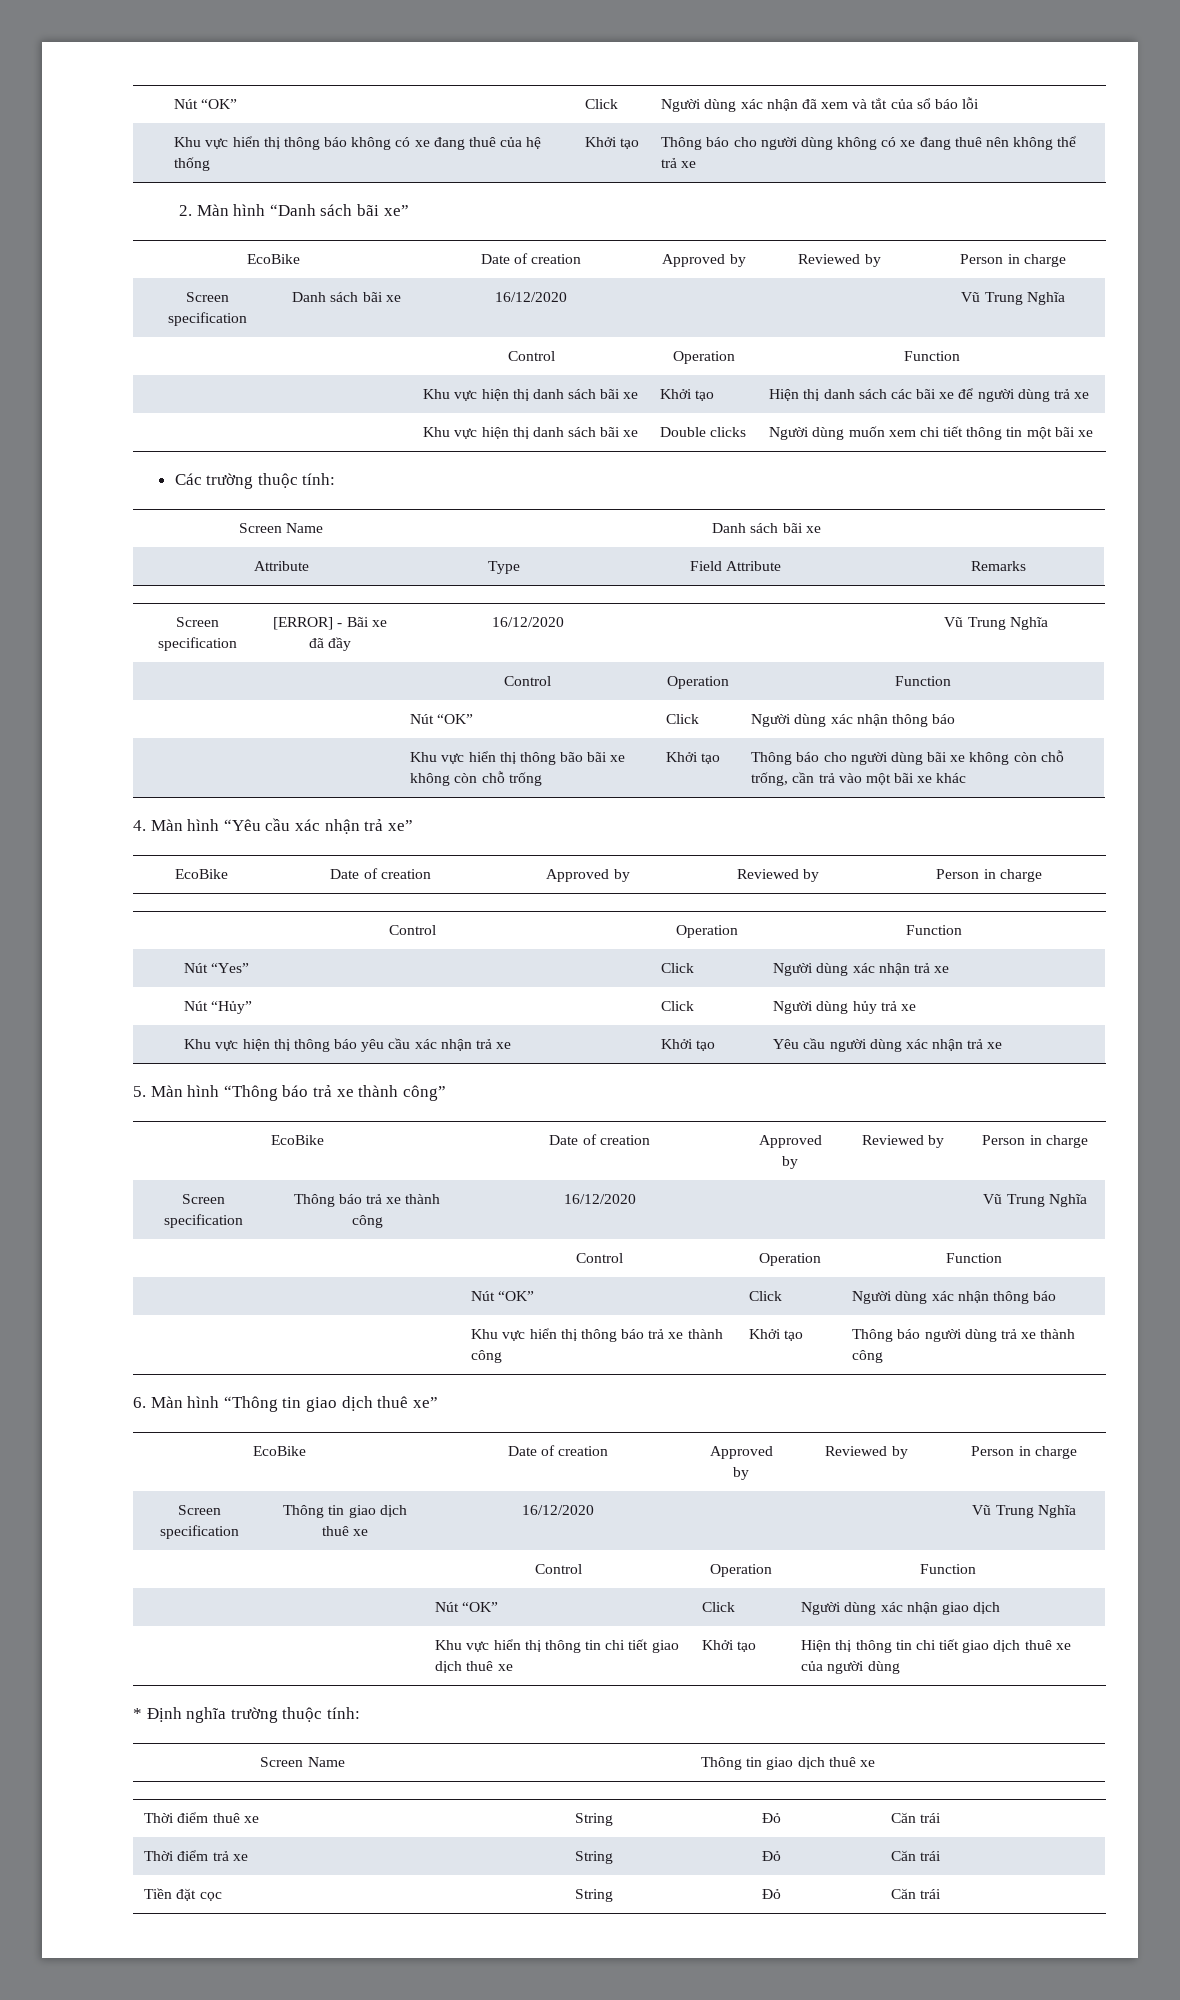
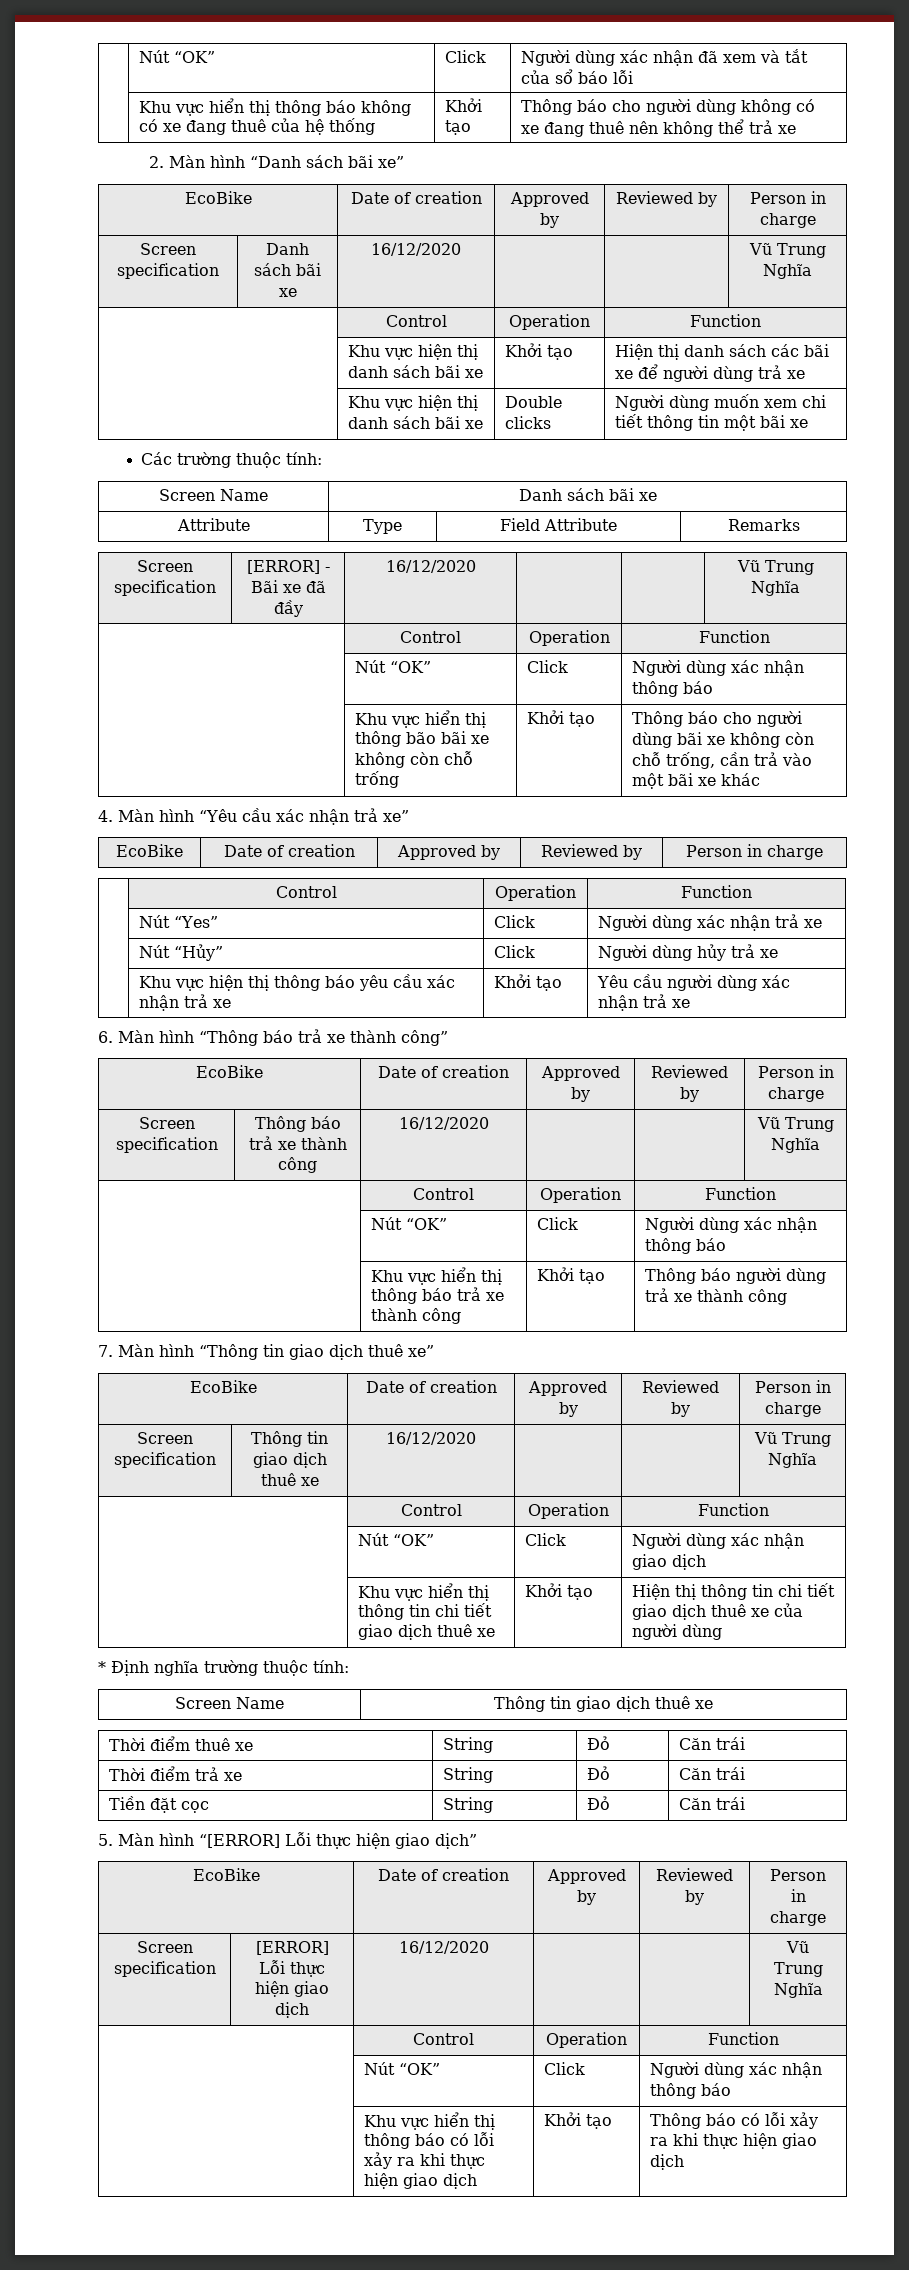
[133,1086,146,1097] 5. -> [98,1031,113,1043] 6.
[133,1397,146,1408] 6. -> [98,1345,113,1357] 7.
(942, 1894) none -> [98,1832,477,1849] [192,1868,260,1881] [378,1868,509,1881] [546,1869,626,1884] [577,1890,596,1905] [656,1868,733,1881] [685,1890,704,1905] [770,1869,826,1881] [790,1889,806,1902] [770,1911,826,1926] [136,1941,193,1953] [113,1961,216,1977] [255,1941,329,1955] [259,1960,325,1977] [255,1981,329,1997] [275,2002,309,2018] [398,1941,489,1954] [786,1941,809,1953] [773,1962,823,1977] [773,1983,823,1998] [413,2033,474,2045] [546,2032,627,2048] [707,2032,779,2045] [364,2062,441,2075] [544,2062,586,2075] [650,2062,823,2078] [650,2083,732,2099] [364,2112,496,2130] [364,2132,495,2149] [364,2152,486,2169] [364,2173,478,2189] [544,2112,613,2129] [650,2112,819,2129] [650,2133,818,2149] [650,2154,685,2170] // 5. Màn hình “[ERROR] Lỗi thực hiện giao dịch” // EcoBike | Date of creation | Approved by | Reviewed by | Person in charge // Screen specification | [ERROR] Lỗi thực hiện giao dịch | 16/12/2020 | | | Vũ Trung Nghĩa // | Control | Operation | Function // | Nút “OK” | Click | Người dùng xác nhận thông báo // | Khu vực hiển thị thông báo có lỗi xảy ra khi thực hiện giao dịch | Khởi tạo | Thông báo có lỗi xảy ra khi thực hiện giao dịch

